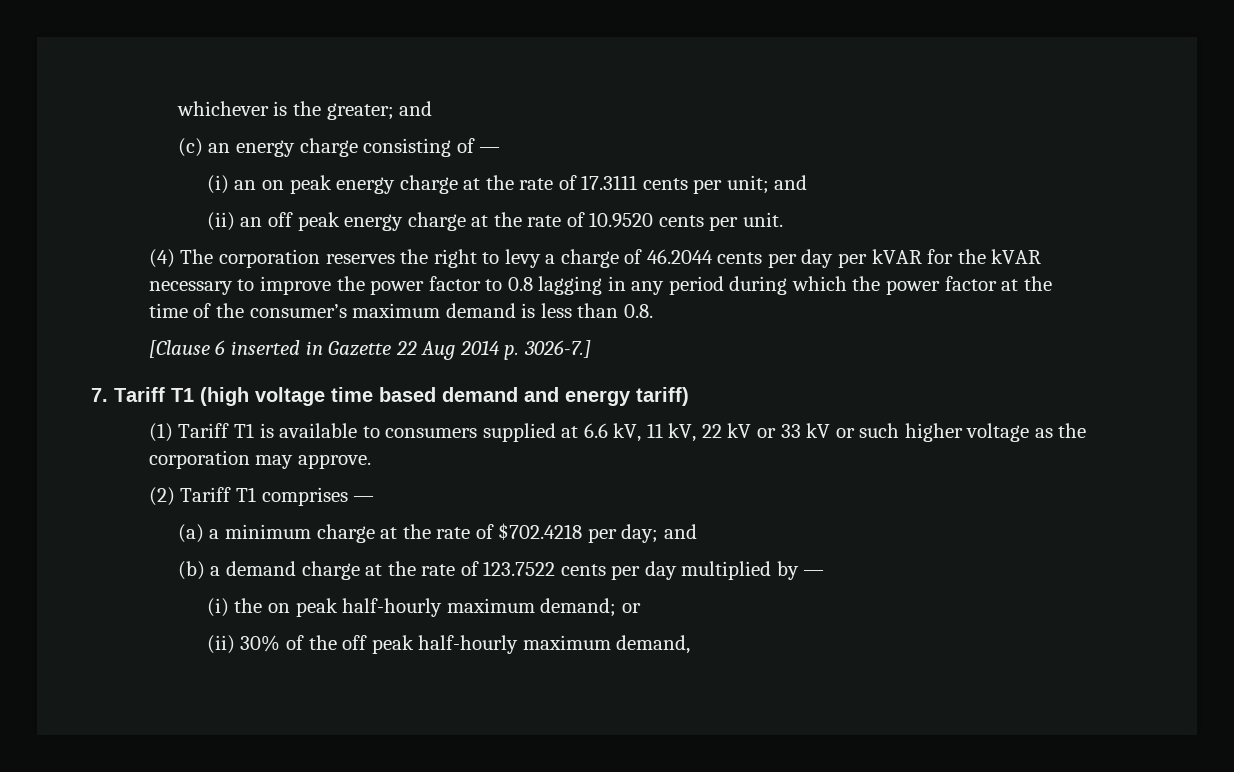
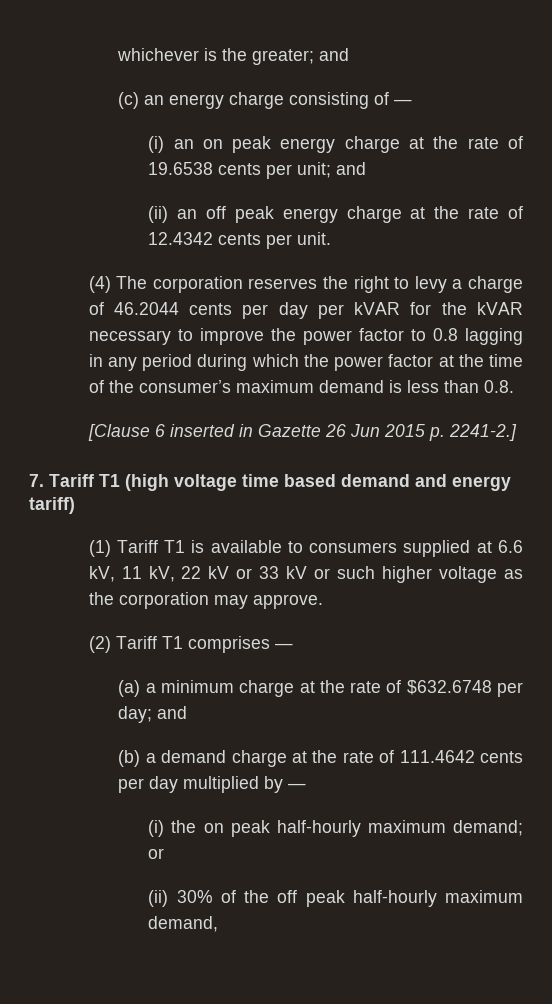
[581,175,638,190] 17.3111 -> [148,162,214,175] 19.6538
[589,212,654,228] 10.9520 -> [148,232,214,245] 12.4342
[395,340,591,360] 22 Aug 2014 p. 3026-7.] -> [324,424,517,441] 26 Jun 2015 p. 2241-2.]
[498,523,583,540] $702.4218 -> [406,680,492,695] $632.6748
[483,561,556,576] 123.7522 -> [399,750,475,763] 111.4642

